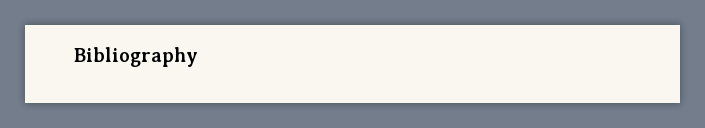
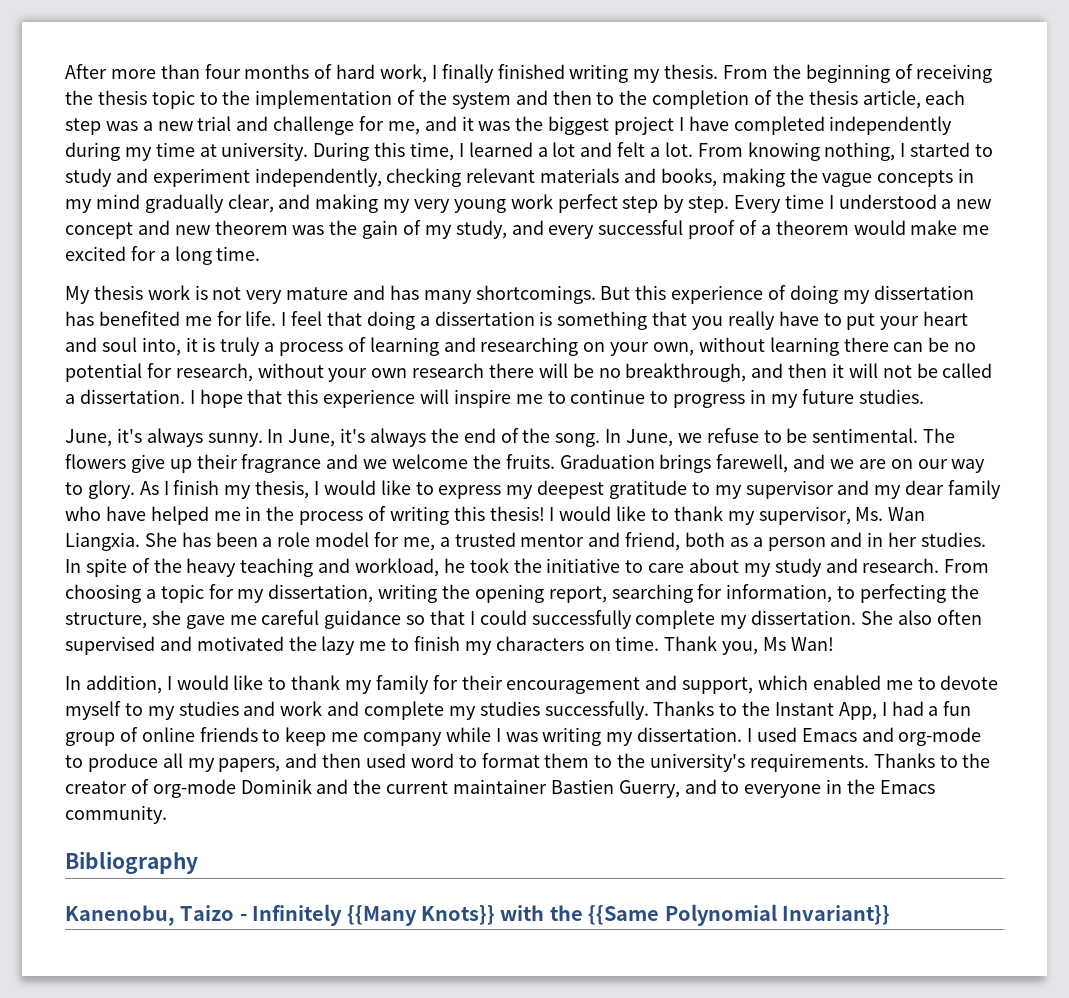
[74,47,198,67] Bibliography -> [65,64,993,83] [65,90,966,109] [65,116,953,135] [65,142,994,161] [65,168,975,187] [65,194,992,213] [65,220,990,239] [65,246,261,265] [65,285,974,304] [65,311,969,330] [65,337,977,356] [65,363,993,382] [65,389,924,408] [65,428,956,447] [65,454,986,473] [65,480,1002,499] [65,506,926,525] [65,532,987,551] [65,558,990,577] [65,584,979,603] [65,610,982,629] [65,636,834,655] [65,675,999,694] [65,701,972,720] [65,727,982,746] [65,753,991,772] [65,779,935,798] [65,805,167,824] [65,851,198,874] [65,904,890,926] After more than four months of hard work, I finally finished writing my thesis. From the beginning of receiving the thesis topic to the implementation of the system and then to the completion of the thesis article, each step was a new trial and challenge for me, and it was the biggest project I have completed independently during my time at university. During this time, I learned a lot and felt a lot. From knowing nothing, I started to study and experiment independently, checking relevant materials and books, making the vague concepts in my mind gradually clear, and making my very young work perfect step by step. Every time I understood a new concept and new theorem was the gain of my study, and every successful proof of a theorem would make me excited for a long time. // My thesis work is not very mature and has many shortcomings. But this experience of doing my dissertation has benefited me for life. I feel that doing a dissertation is something that you really have to put your heart and soul into, it is truly a process of learning and researching on your own, without learning there can be no potential for research, without your own research there will be no breakthrough, and then it will not be called a dissertation. I hope that this experience will inspire me to continue to progress in my future studies. // June, it's always sunny. In June, it's always the end of the song. In June, we refuse to be sentimental. The flowers give up their fragrance and we welcome the fruits. Graduation brings farewell, and we are on our way to glory. As I finish my thesis, I would like to express my deepest gratitude to my supervisor and my dear family who have helped me in the process of writing this thesis! I would like to thank my supervisor, Ms. Wan Liangxia. She has been a role model for me, a trusted mentor and friend, both as a person and in her studies. In spite of the heavy teaching and workload, he took the initiative to care about my study and research. From choosing a topic for my dissertation, writing the opening report, searching for information, to perfecting the structure, she gave me careful guidance so that I could successfully complete my dissertation. She also often supervised and motivated the lazy me to finish my characters on time. Thank you, Ms Wan! // In addition, I would like to thank my family for their encouragement and support, which enabled me to devote myself to my studies and work and complete my studies successfully. Thanks to the Instant App, I had a fun group of online friends to keep me company while I was writing my dissertation. I used Emacs and org-mode to produce all my papers, and then used word to format them to the university's requirements. Thanks to the creator of org-mode Dominik and the current maintainer Bastien Guerry, and to everyone in the Emacs community. // Bibliography // Kanenobu, Taizo - Infinitely {{Many Knots}} with the {{Same Polynomial Invariant}}

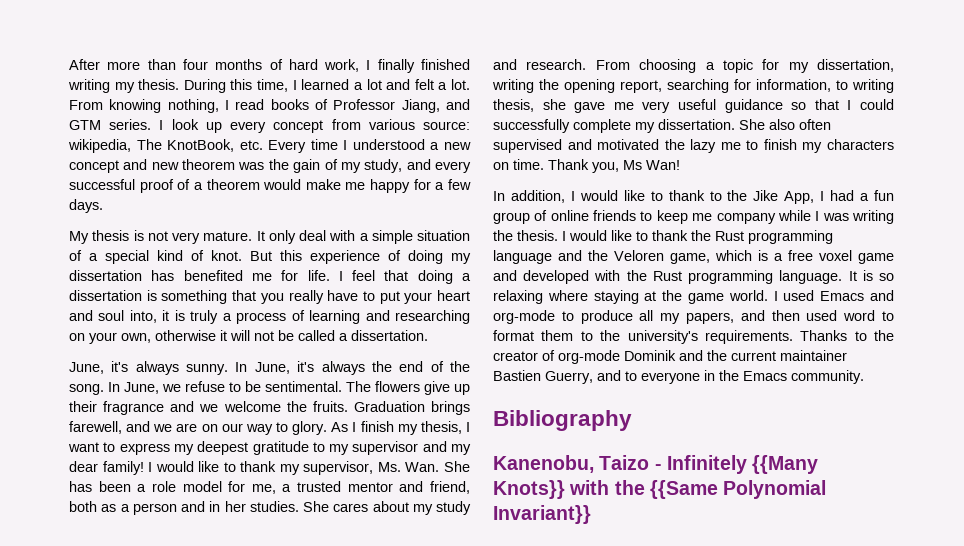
[723,64,993,83] [65,90,966,109] [65,116,953,135] [65,142,309,161] From the beginning of receiving the thesis topic to the implementation of the system and then to the completion of the thesis article, each step was a new trial and challenge for me, and it was the biggest project I have completed independently during my time at university. -> (180, 84) none
[910,142,994,157] [65,168,975,187] [65,194,730,213] started to study and experiment independently, checking relevant materials and books, making the vague concepts in my mind gradually clear, and making my very young work perfect step by step. -> [235,99,470,113] [69,119,471,133] [68,139,263,153] read books of Professor Jiang, and GTM series. I look up every concept from various source: wikipedia, The KnotBook, etc.
[65,246,126,261] excited -> [370,179,411,193] happy
[174,246,261,265] long time. -> [447,179,471,190] [69,199,103,213] few days.
[147,285,190,300] work -> (130, 235) none
[286,285,596,304] mature and has many shortcomings. -> [203,230,470,244] [69,250,242,264] mature. It only deal with a simple situation of a special kind of knot.
[698,337,977,356] [65,363,828,382] without learning there can be no potential for research, without your own research there will be no breakthrough, and then -> [155,330,216,341] otherwise
[189,389,924,408] I hope that this experience will inspire me to continue to progress in my future studies. -> (428, 335) none
[323,480,411,495] would like -> [68,442,99,452] want
[948,480,1002,499] [65,506,545,525] family who have helped me in the process of writing this thesis! -> [102,461,144,475] family!
[888,507,926,521] [65,532,140,551] Wan Liangxia. -> [405,462,440,472] Wan.
[65,558,685,577] In spite of the heavy teaching and workload, he took the initiative to care -> [303,501,369,512] She cares
[860,584,979,603] [65,612,147,629] perfecting the structure, -> [852,79,894,93] [493,99,534,112] writing thesis,
[261,610,320,625] careful -> [642,99,716,113] very useful
[345,675,999,694] [65,701,835,720] my family for their encouragement and support, which enabled me to devote myself to my studies and work and complete my studies successfully. Thanks to the Instant -> [709,190,779,201] to the Jike
[606,727,743,746] my dissertation. -> [493,230,833,244] [493,250,894,264] [493,270,894,284] [493,290,768,304] the thesis. I would like to thank the Rust programming language and the Veloren game, which is a free voxel game and developed with the Rust programming language. It is so relaxing where staying at the game world.

